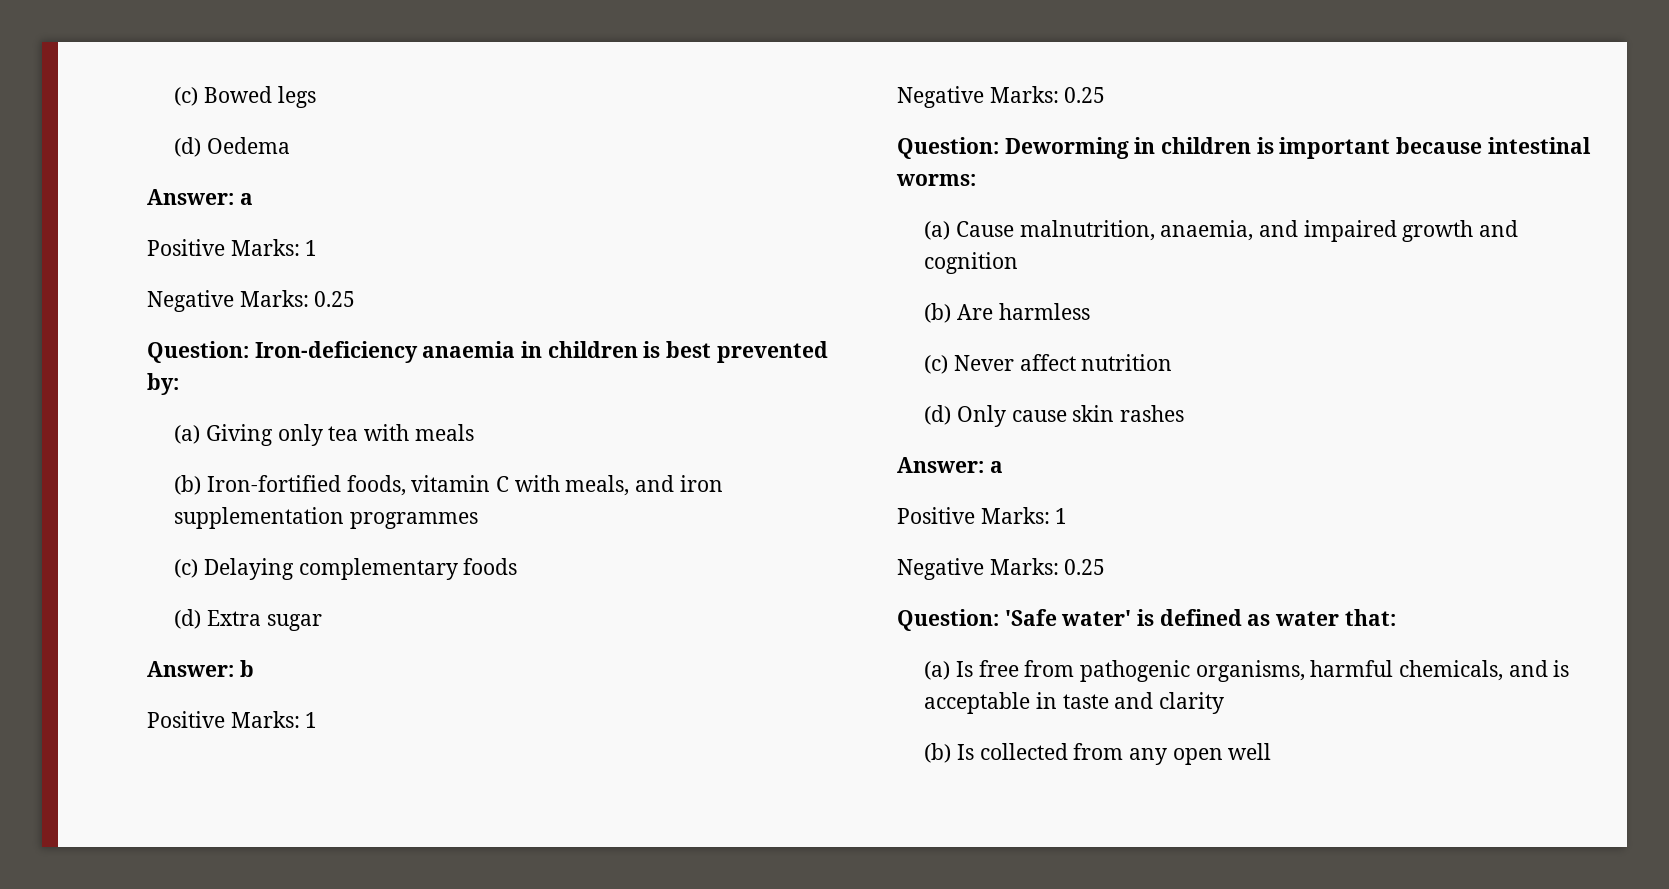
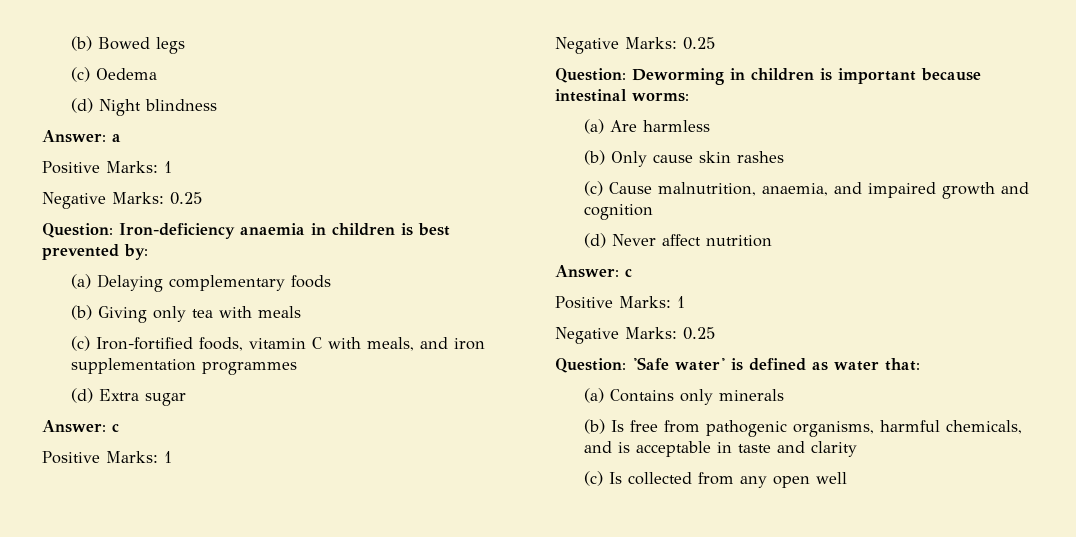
[174,87,199,106] (c) -> [70,36,92,51] (b)
[174,137,291,157] // (d) Oedema -> [70,67,157,82] [70,98,217,116] // (c) Oedema // (d) Night blindness
(201, 434) none -> [96,274,331,292] [70,305,92,320] Delaying complementary foods // (b)
[174,475,202,495] (b) -> [70,336,90,351] (c)
[174,558,518,580] // (c) Delaying complementary foods -> (297, 368) none
[239,660,254,677] b -> [112,423,119,432] c
(951, 230) none -> [609,120,710,132] [583,150,784,167] [583,181,603,196] Are harmless // (b) Only cause skin rashes // (c)
[924,303,1090,323] [924,355,949,374] (b) Are harmless // (c) -> [583,233,606,248] (d)
[924,405,1185,427] [897,457,1003,473] // (d) Only cause skin rashes // Answer: a -> [555,265,632,278] // Answer: c
(951, 670) none -> [609,389,784,405] [583,419,605,434] Contains only minerals // (b)
[924,743,952,763] (b) -> [583,471,603,486] (c)

